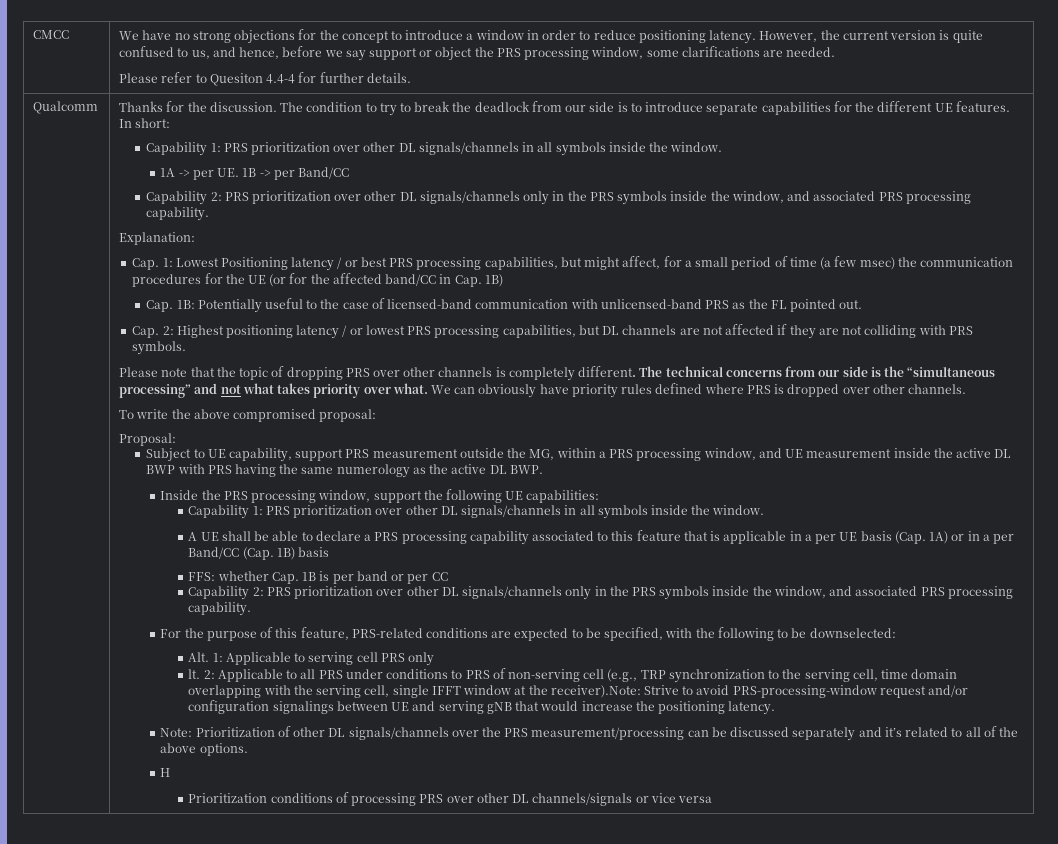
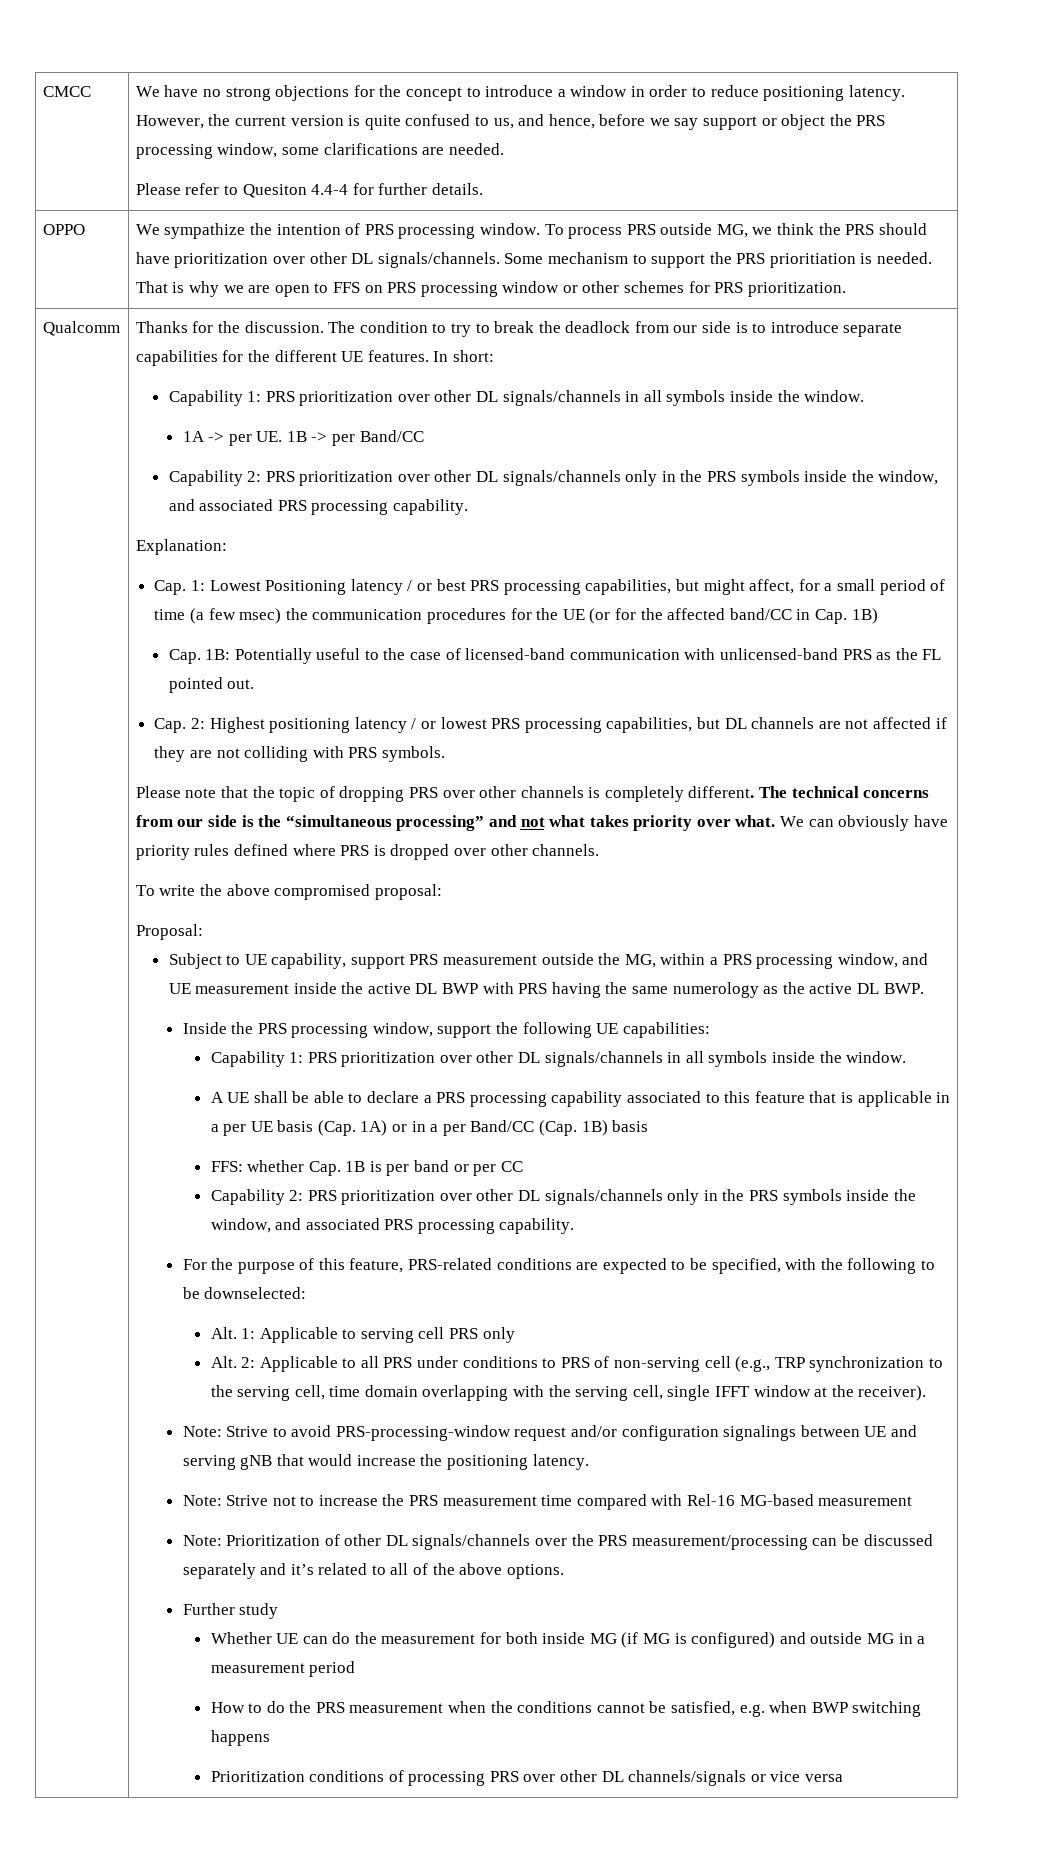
(411, 78) none -> [42,224,85,235] [135,223,927,239] [135,252,933,268] [135,281,846,297] // OPPO | We sympathize the intention of PRS processing window. To process PRS outside MG, we think the PRS should have prioritization over other DL signals/channels. Some mechanism to support the PRS prioritiation is needed. That is why we are open to FFS on PRS processing window or other schemes for PRS prioritization.
[188,669,201,679] lt. -> [210,1356,237,1368] Alt.
[550,685,641,698] receiver).Note: -> [858,1385,927,1401] [182,1426,222,1437] receiver). // Note:
(776, 708) none -> [182,1494,913,1510] // Note: Strive not to increase the PRS measurement time compared with Rel-16 MG-based measurement
[160,768,171,777] H -> [182,1603,279,1619] [210,1632,926,1648] [210,1661,356,1677] [210,1701,922,1717] [210,1730,270,1746] Further study // Whether UE can do the measurement for both inside MG (if MG is configured) and outside MG in a measurement period // How to do the PRS measurement when the conditions cannot be satisfied, e.g. when BWP switching happens

